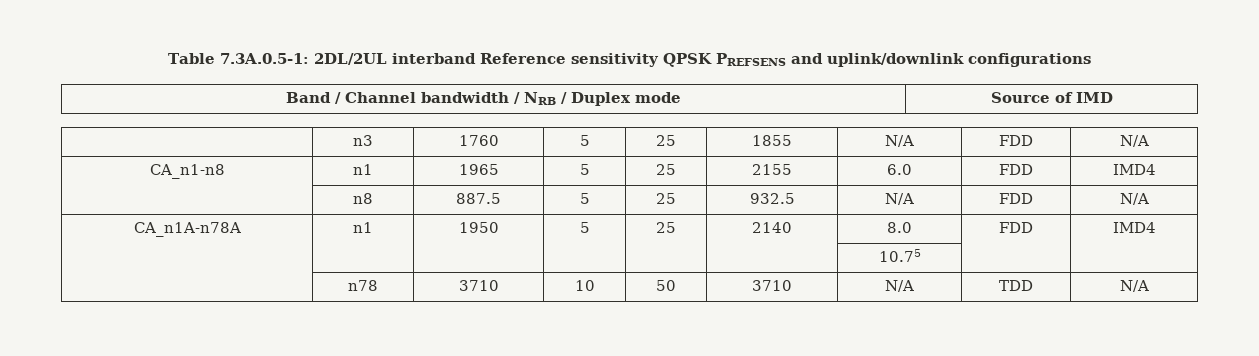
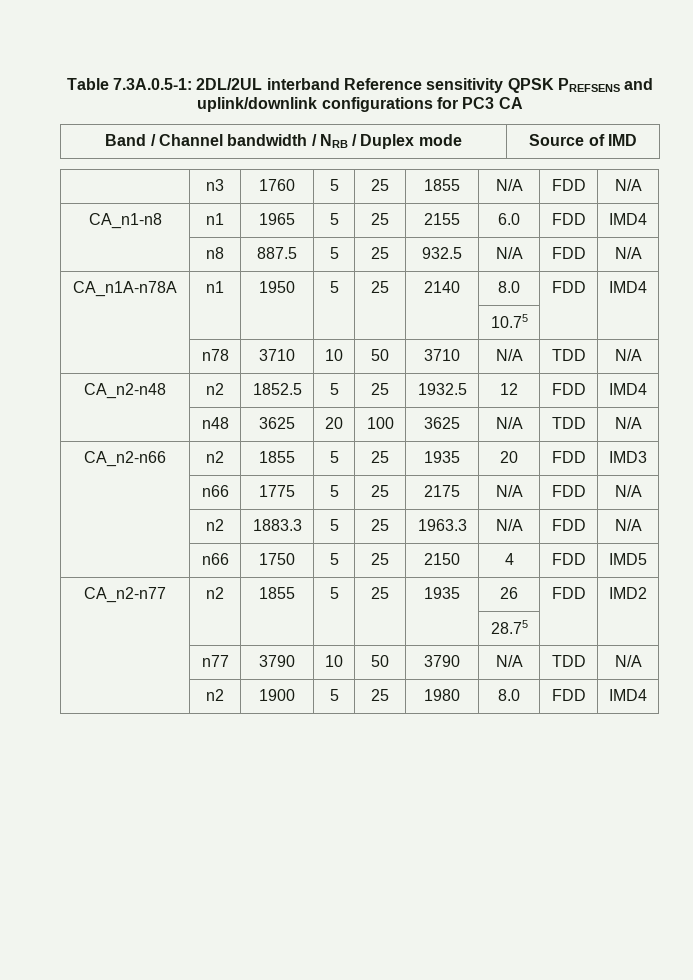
(1091, 60) none -> [437,97,523,109] for PC3 CA
(1149, 286) none -> [84,383,166,399] [206,383,224,395] [252,383,302,395] [329,383,339,395] [371,383,389,395] [417,383,467,395] [500,383,518,395] [551,383,586,395] [609,383,647,395] [201,417,229,429] [259,417,295,429] [325,417,343,429] [366,417,394,429] [424,417,460,429] [495,417,523,429] [551,417,586,429] [614,417,642,429] [84,451,166,467] [206,451,224,463] [259,451,295,463] [329,451,339,463] [371,451,389,463] [424,451,460,463] [500,451,518,463] [551,451,586,463] [609,451,647,463] [201,485,229,497] [259,485,295,497] [329,485,339,497] [371,485,389,497] [424,485,460,497] [495,485,523,497] [551,485,586,497] [614,485,642,497] [206,519,224,531] [252,519,302,531] [329,519,339,531] [371,519,389,531] [417,519,467,531] [495,519,523,531] [551,519,586,531] [614,519,642,531] [201,553,229,565] [259,553,295,565] [329,553,339,565] [371,553,389,565] [424,553,460,565] [504,553,514,565] [551,553,586,565] [609,553,647,565] [84,587,166,603] [206,587,224,599] [259,587,295,599] [329,587,339,599] [371,587,389,599] [424,587,460,599] [500,587,518,599] [551,587,586,599] [609,587,647,599] [490,620,528,634] [201,655,229,667] [259,655,295,667] [325,655,343,667] [371,655,389,667] [424,655,460,667] [495,655,523,667] [551,655,586,667] [614,655,642,667] [206,689,224,701] [259,689,295,701] [329,689,339,701] [371,689,389,701] [424,689,460,701] [498,689,520,701] [551,689,586,701] [609,689,647,701] // CA_n2-n48 | n2 | 1852.5 | 5 | 25 | 1932.5 | 12 | FDD | IMD4 // | n48 | 3625 | 20 | 100 | 3625 | N/A | TDD | N/A // CA_n2-n66 | n2 | 1855 | 5 | 25 | 1935 | 20 | FDD | IMD3 // | n66 | 1775 | 5 | 25 | 2175 | N/A | FDD | N/A // | n2 | 1883.3 | 5 | 25 | 1963.3 | N/A | FDD | N/A // | n66 | 1750 | 5 | 25 | 2150 | 4 | FDD | IMD5 // CA_n2-n77 | n2 | 1855 | 5 | 25 | 1935 | 26 | FDD | IMD2 // | | | | | | 28.75 | | // | n77 | 3790 | 10 | 50 | 3790 | N/A | TDD | N/A // | n2 | 1900 | 5 | 25 | 1980 | 8.0 | FDD | IMD4

